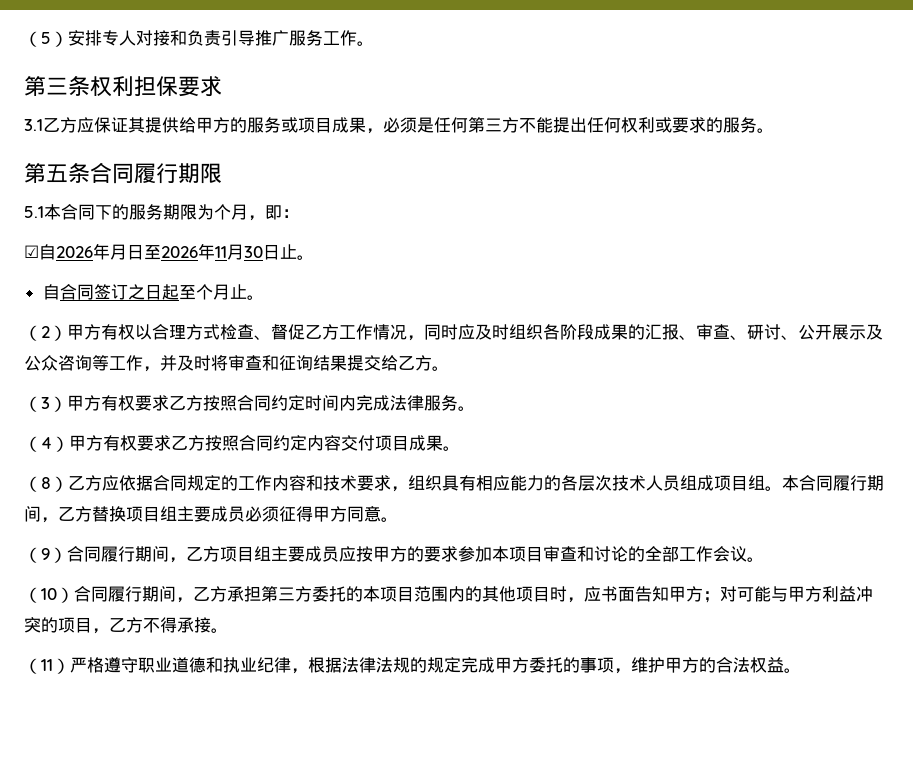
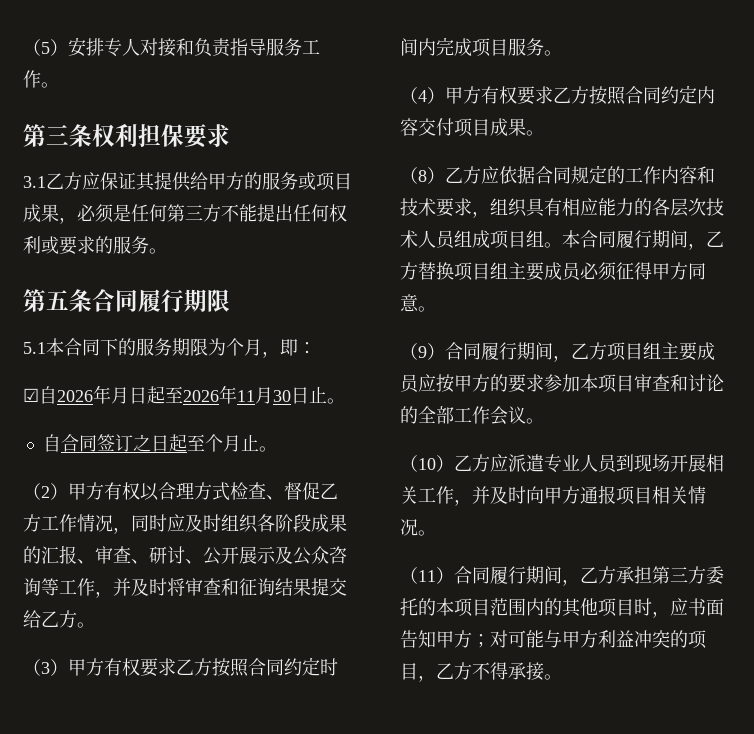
[221,30,289,46] 引导推广 -> [230,38,266,56] 指导
(144, 252) none -> [147,386,165,404] 起
[390,395,424,411] 法律 -> [472,38,508,57] 项目
(74, 595) none -> [454,454,724,473] [400,485,706,506] [400,519,436,536] [400,567,454,584] 乙方应派遣专业人员到现场开展相关工作，并及时向甲方通报项目相关情况。 // （11）
[24,657,801,674] // （11）严格遵守职业道德和执业纪律，根据法律法规的规定完成甲方委托的事项，维护甲方的合法权益。 -> (562, 677) none

